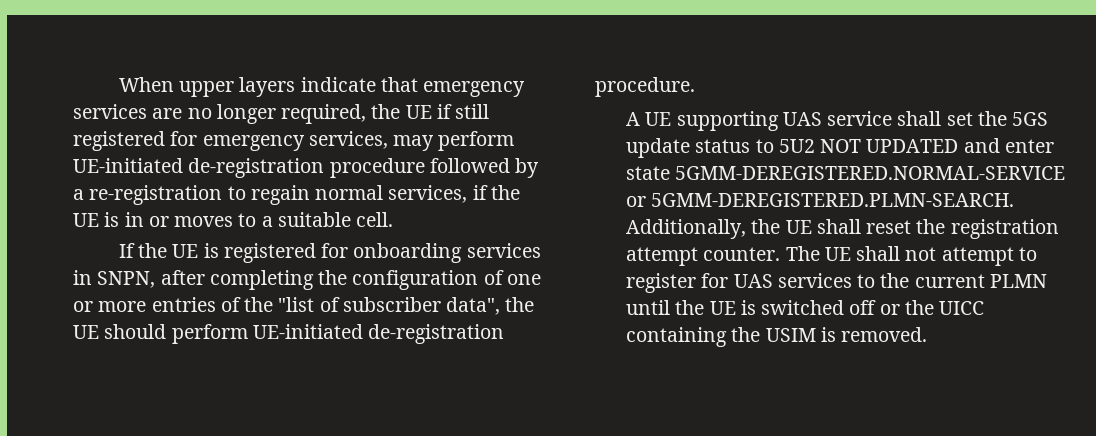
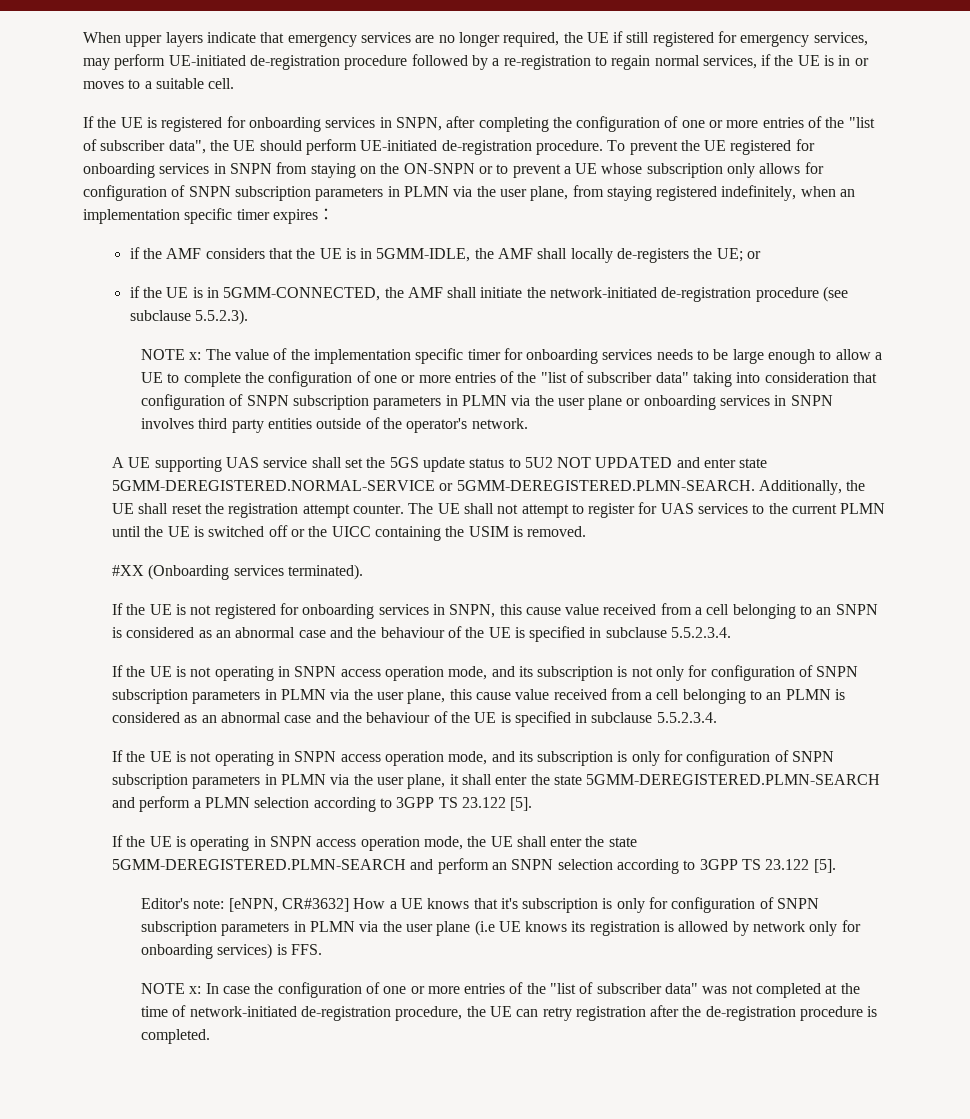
(695, 87) none -> [607,139,815,155] [83,162,824,178] [83,185,856,201] [83,208,334,224] [129,247,762,263] [129,286,849,302] [129,309,248,325] [140,348,883,364] [140,371,878,387] [140,394,833,410] [140,417,528,433] To prevent the UE registered for onboarding services in SNPN from staying on the ON-SNPN or to prevent a UE whose subscription only allows for configuration of SNPN subscription parameters in PLMN via the user plane, from staying registered indefinitely, when an implementation specific timer expires： // if the AMF considers that the UE is in 5GMM-IDLE, the AMF shall locally de-registers the UE; or // if the UE is in 5GMM-CONNECTED, the AMF shall initiate the network-initiated de-registration procedure (see subclause 5.5.2.3). // NOTE x: The value of the implementation specific timer for onboarding services needs to be large enough to allow a UE to complete the configuration of one or more entries of the "list of subscriber data" taking into consideration that configuration of SNPN subscription parameters in PLMN via the user plane or onboarding services in SNPN involves third party entities outside of the operator's network.
(928, 334) none -> [111,564,363,580] [111,603,878,619] [111,626,732,642] [111,665,859,681] [111,688,846,704] [111,711,717,727] [111,750,835,766] [111,774,881,789] [111,796,533,812] [111,835,637,851] [111,858,836,874] [140,897,820,913] [140,920,861,936] [140,943,322,959] [140,982,860,998] [140,1005,878,1021] [140,1029,210,1044] // #XX (Onboarding services terminated). // If the UE is not registered for onboarding services in SNPN, this cause value received from a cell belonging to an SNPN is considered as an abnormal case and the behaviour of the UE is specified in subclause 5.5.2.3.4. // If the UE is not operating in SNPN access operation mode, and its subscription is not only for configuration of SNPN subscription parameters in PLMN via the user plane, this cause value received from a cell belonging to an PLMN is considered as an abnormal case and the behaviour of the UE is specified in subclause 5.5.2.3.4. // If the UE is not operating in SNPN access operation mode, and its subscription is only for configuration of SNPN subscription parameters in PLMN via the user plane, it shall enter the state 5GMM-DEREGISTERED.PLMN-SEARCH and perform a PLMN selection according to 3GPP TS 23.122 [5]. // If the UE is operating in SNPN access operation mode, the UE shall enter the state 5GMM-DEREGISTERED.PLMN-SEARCH and perform an SNPN selection according to 3GPP TS 23.122 [5]. // Editor's note: [eNPN, CR#3632] How a UE knows that it's subscription is only for configuration of SNPN subscription parameters in PLMN via the user plane (i.e UE knows its registration is allowed by network only for onboarding services) is FFS. // NOTE x: In case the configuration of one or more entries of the "list of subscriber data" was not completed at the time of network-initiated de-registration procedure, the UE can retry registration after the de-registration procedure is completed.

